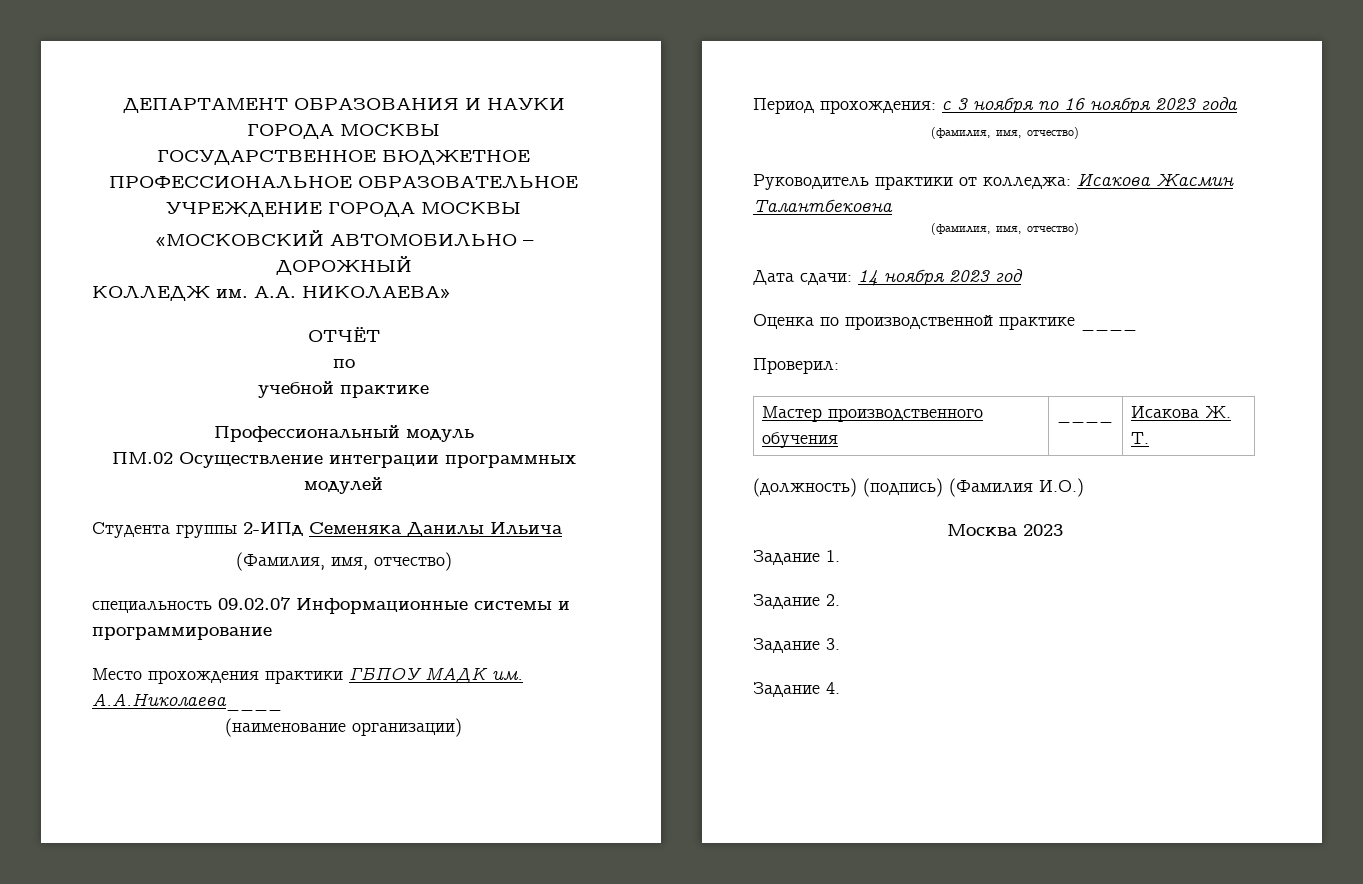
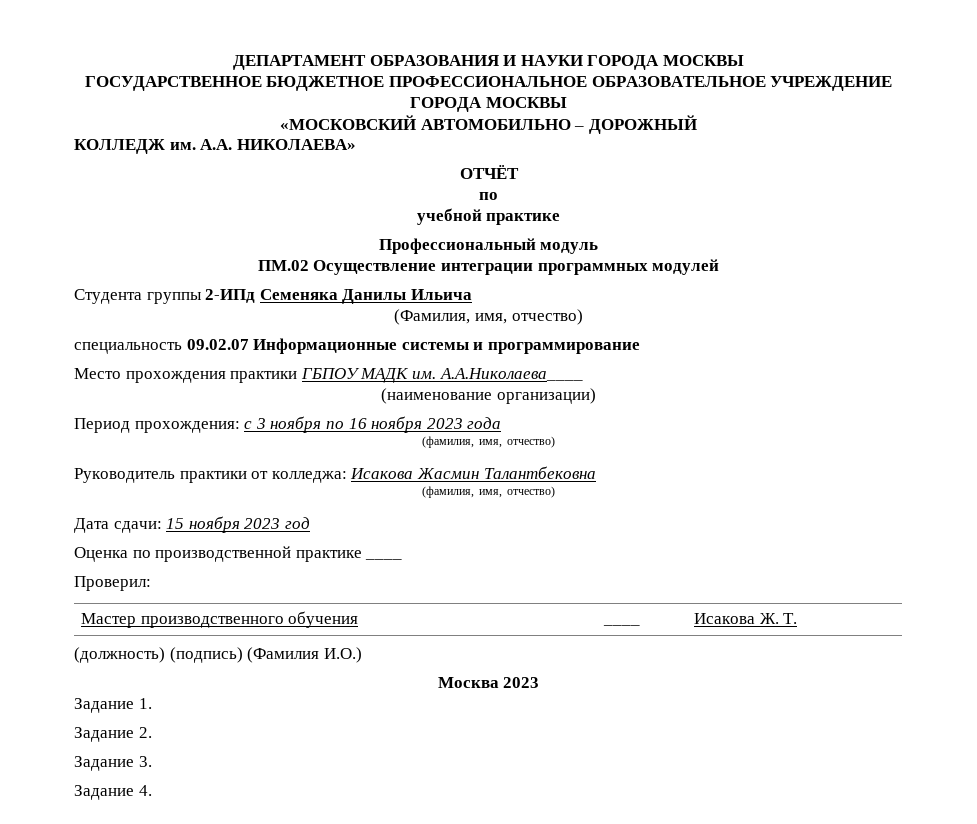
[858,270,878,286] 14 -> [166,518,185,529] 15

